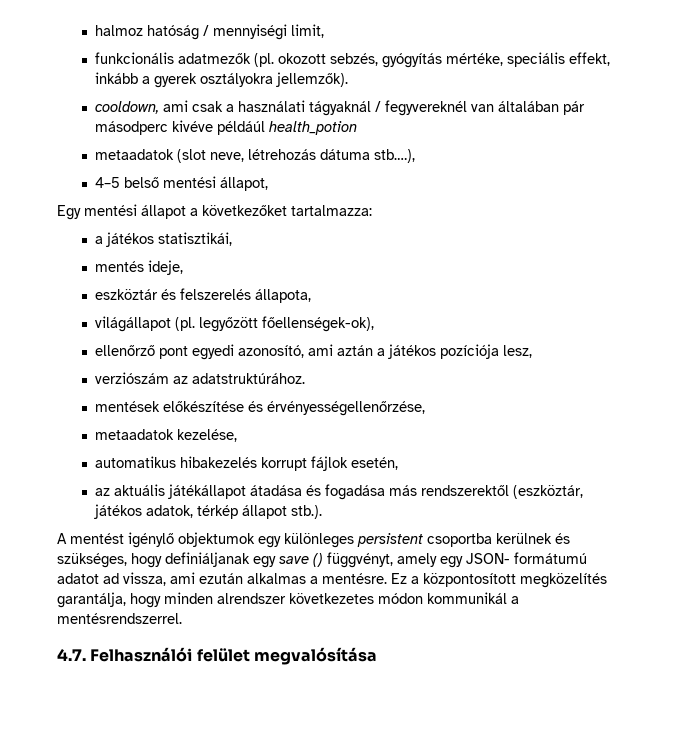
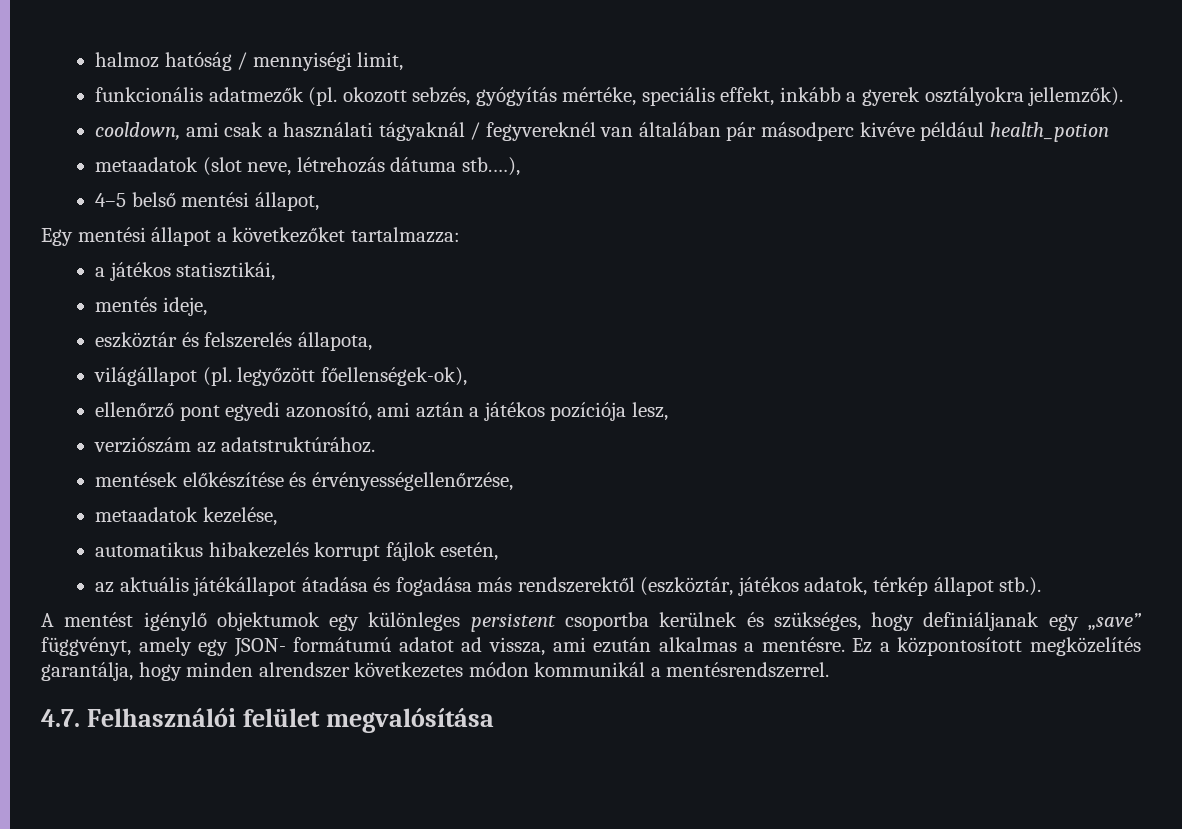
[217,121,266,135] példáúl -> [920,122,985,141] például
[279,553,323,567] save () -> [1088,613,1143,631] „save”

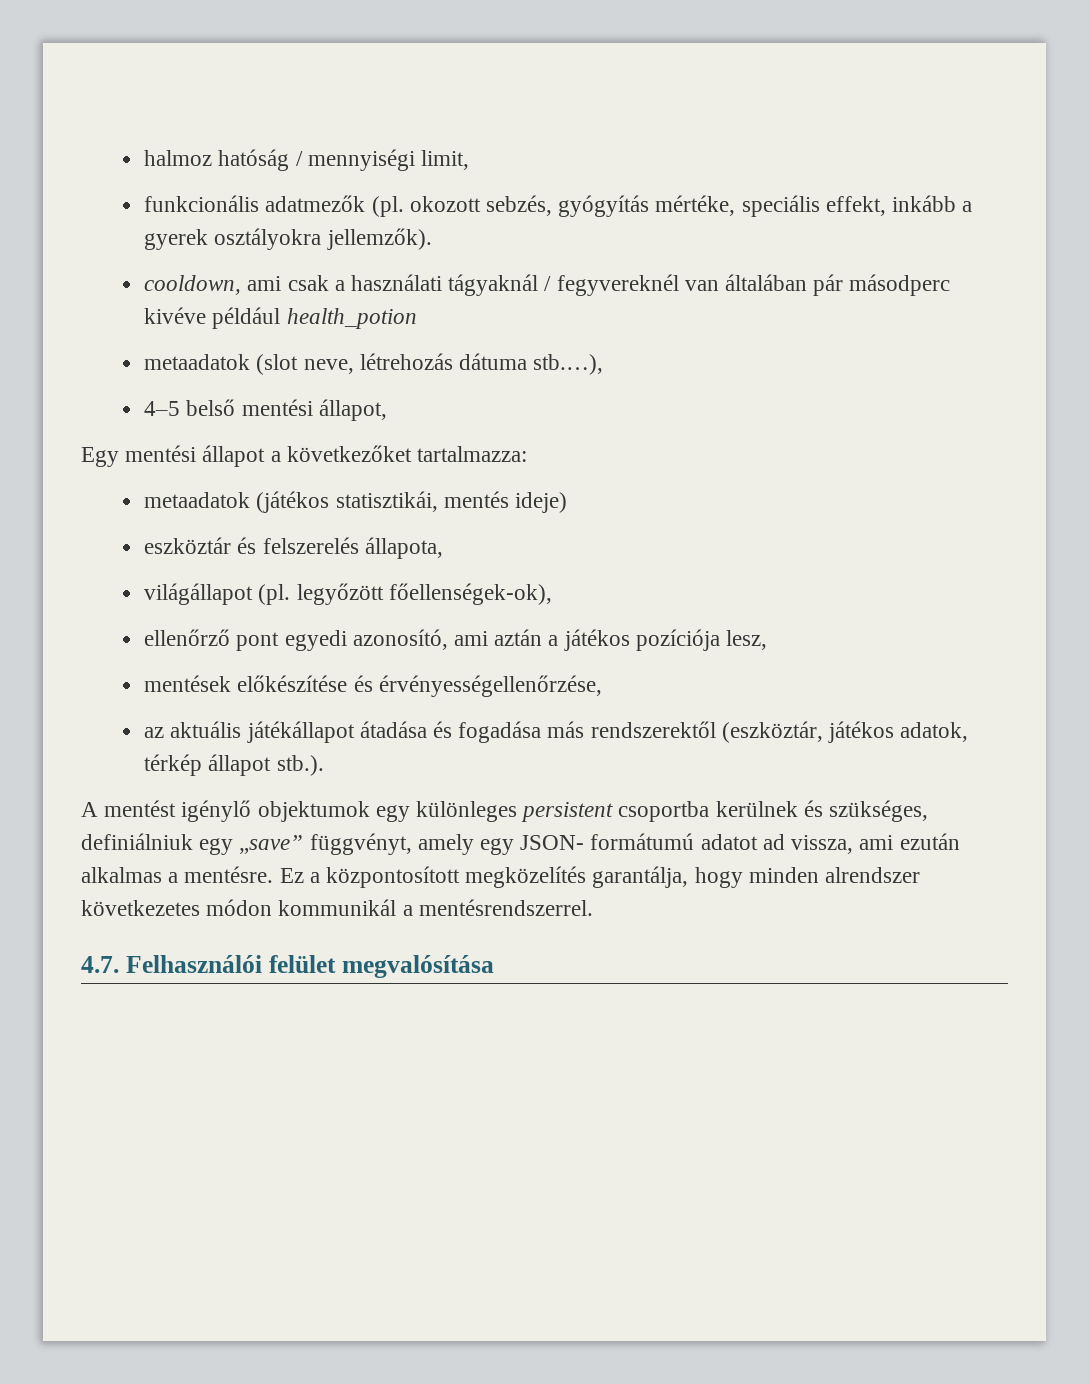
[95,262,171,281] a játékos -> [144,491,330,513] metaadatok (játékos
[95,297,207,316] // mentés ideje, -> [443,491,567,513] mentés ideje)
[94,437,376,453] // verziószám az adatstruktúrához. -> (768, 640) none
[95,507,277,526] [95,542,499,561] // metaadatok kezelése, // automatikus hibakezelés korrupt fájlok esetén, -> (602, 686) none
[871,612,1040,631] hogy definiáljanak -> [81,833,193,850] definiálniuk

